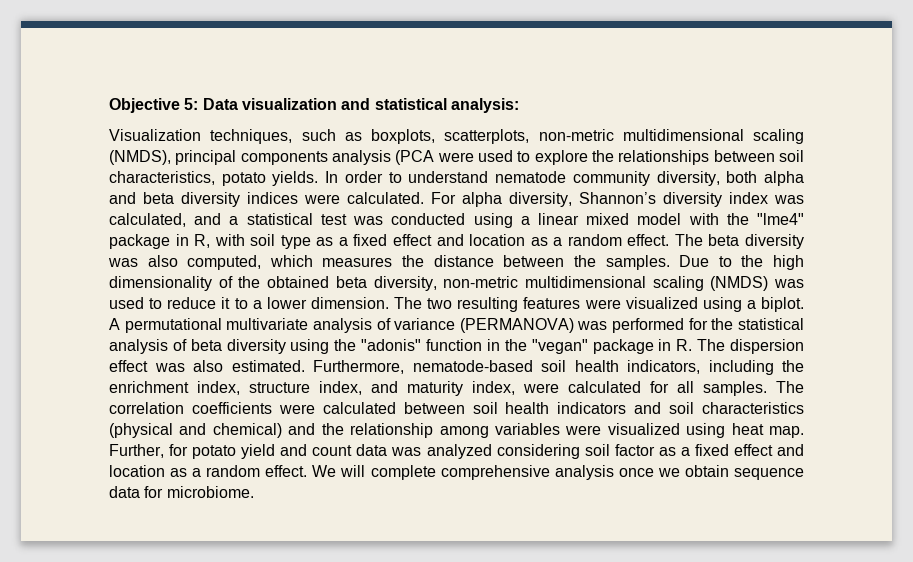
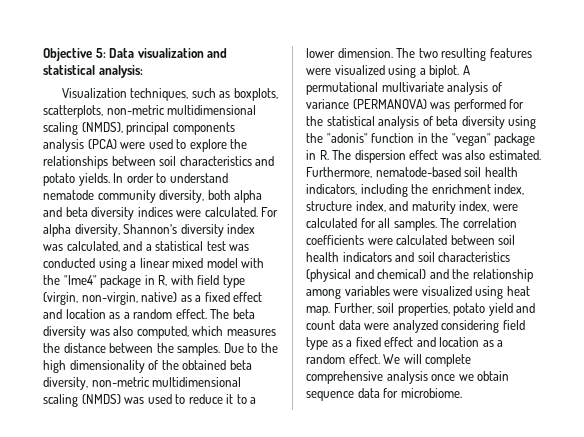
[395,150,435,165] (PCA -> [87,139,117,149] (PCA)
[109,171,215,185] characteristics, -> [179,156,275,166] characteristics and
[250,234,311,249] soil type -> [197,275,245,288] [43,292,178,305] field type (virgin, non-virgin, native)
[169,444,189,456] for -> [377,303,450,316] soil properties,
[391,447,422,456] was -> [364,323,390,330] were
[584,444,655,456] soil factor -> [502,320,525,330] [306,337,328,350] field type

